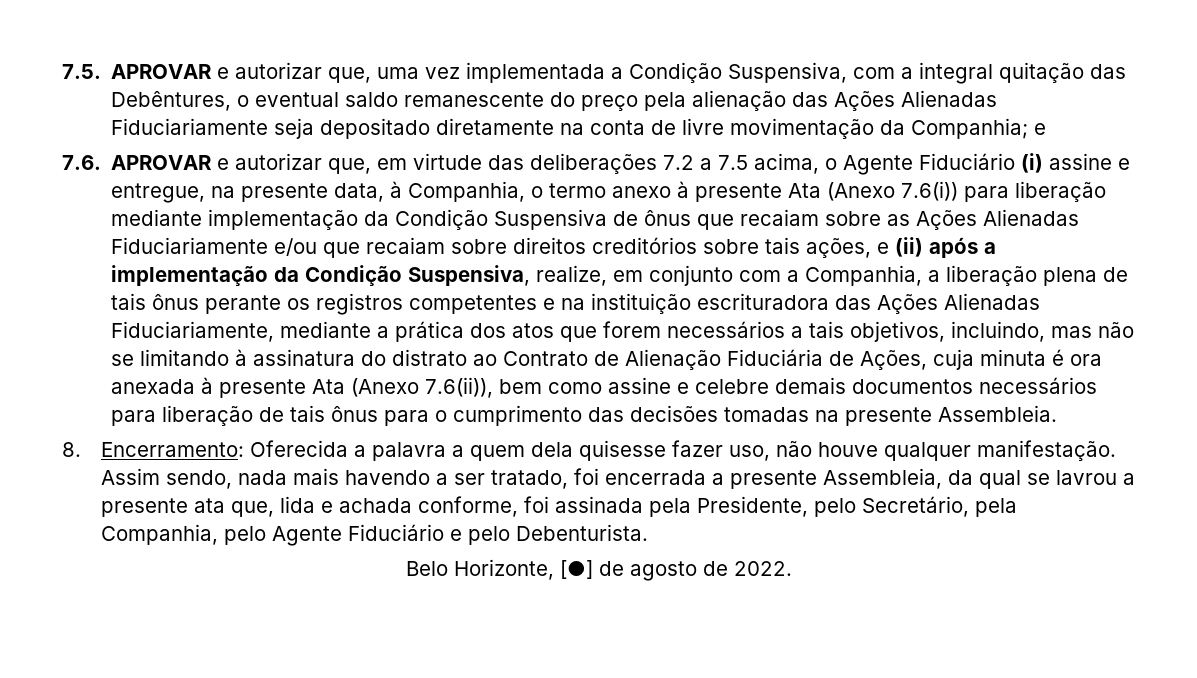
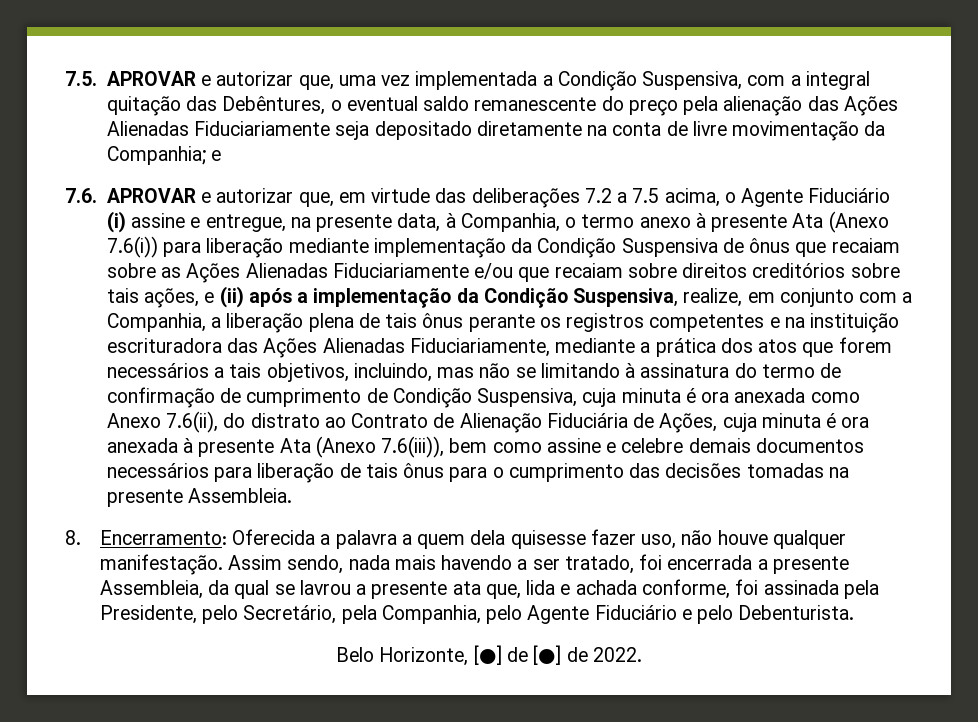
(387, 358) none -> [761,363,842,378] [106,387,860,408] [106,411,246,433] termo de confirmação de cumprimento de Condição Suspensiva, cuja minuta é ora anexada como Anexo 7.6(ii), do
[425,377,494,398] 7.6(ii)), -> [381,436,445,458] 7.6(iii)),
[629,561,697,581] agosto -> [533,645,562,665] [●]

